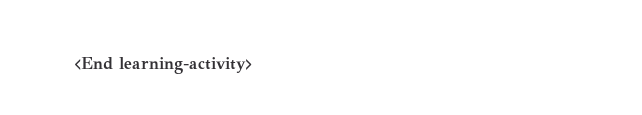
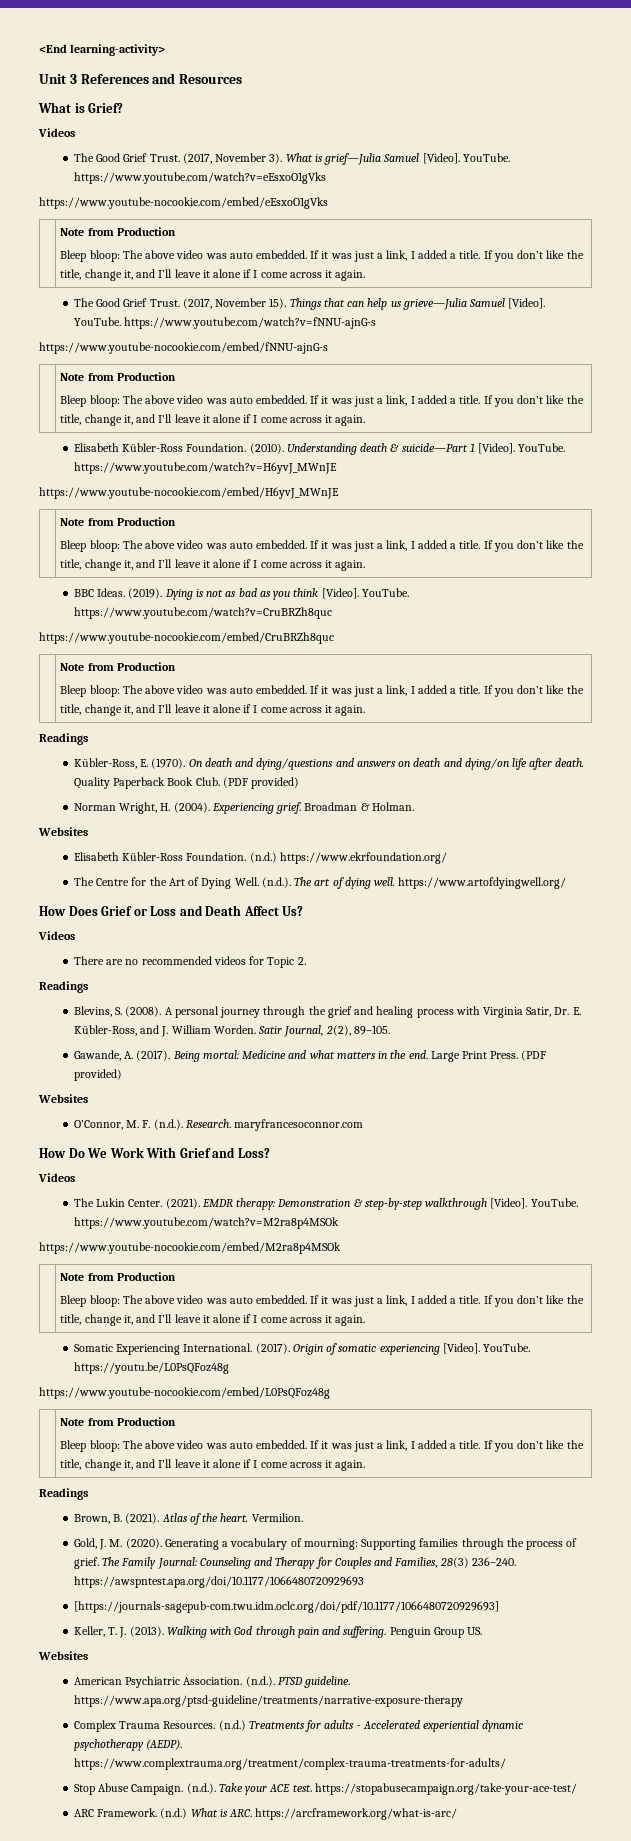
(253, 65) none -> [39,73,243,84] [38,102,124,113] [38,128,75,137] [73,153,510,165] [73,172,326,184] [39,197,328,209] [60,227,176,236] [60,250,584,262] [60,269,366,281] [73,298,546,310] [73,317,377,329] [39,342,328,354] [60,372,176,381] [60,395,584,407] [60,414,366,426] [73,443,566,455] [73,462,337,474] [39,487,339,499] [60,517,176,526] [60,540,584,552] [60,559,366,571] [73,588,409,600] [73,607,332,619] [39,632,334,644] [60,662,176,671] [60,685,584,697] [60,704,366,716] [39,733,88,745] [73,758,585,770] [73,777,300,789] [73,802,414,814] [38,827,88,836] [73,852,447,864] [73,877,567,889] [39,905,304,916] [38,931,75,940] [73,956,306,968] [39,981,88,993] [73,1006,581,1018] [73,1025,390,1037] [73,1050,547,1062] [73,1069,122,1081] [38,1094,88,1103] [73,1119,364,1131] [39,1147,270,1158] [38,1173,75,1182] [73,1198,578,1210] [73,1217,339,1229] [39,1242,341,1254] [60,1272,176,1281] [60,1295,584,1307] [60,1314,366,1326] [73,1343,531,1355] [73,1362,229,1374] [39,1387,330,1399] [60,1417,176,1426] [60,1440,584,1452] [60,1459,366,1471] [39,1488,88,1500] [73,1513,303,1525] [73,1538,578,1550] [73,1557,516,1569] [73,1576,364,1588] [73,1601,499,1613] [73,1626,482,1638] [38,1651,88,1660] [73,1676,351,1688] [73,1695,463,1707] [73,1720,524,1732] [73,1739,183,1751] [73,1758,506,1770] [73,1783,577,1795] [73,1808,458,1820] // Unit 3 References and Resources // What is Grief? // Videos // The Good Grief Trust. (2017, November 3). What is grief—Julia Samuel [Video]. YouTube. https://www.youtube.com/watch?v=eEsxoO1gVks // https://www.youtube-nocookie.com/embed/eEsxoO1gVks // | Note from Production // Bleep bloop: The above video was auto embedded. If it was just a link, I added a title. If you don’t like the title, change it, and I’ll leave it alone if I come across it again. // The Good Grief Trust. (2017, November 15). Things that can help us grieve—Julia Samuel [Video]. YouTube. https://www.youtube.com/watch?v=fNNU-ajnG-s // https://www.youtube-nocookie.com/embed/fNNU-ajnG-s // | Note from Production // Bleep bloop: The above video was auto embedded. If it was just a link, I added a title. If you don’t like the title, change it, and I’ll leave it alone if I come across it again. // Elisabeth Kübler-Ross Foundation. (2010). Understanding death & suicide—Part 1 [Video]. YouTube. https://www.youtube.com/watch?v=H6yvJ_MWnJE // https://www.youtube-nocookie.com/embed/H6yvJ_MWnJE // | Note from Production // Bleep bloop: The above video was auto embedded. If it was just a link, I added a title. If you don’t like the title, change it, and I’ll leave it alone if I come across it again. // BBC Ideas. (2019). Dying is not as bad as you think [Video]. YouTube. https://www.youtube.com/watch?v=CruBRZh8quc // https://www.youtube-nocookie.com/embed/CruBRZh8quc // | Note from Production // Bleep bloop: The above video was auto embedded. If it was just a link, I added a title. If you don’t like the title, change it, and I’ll leave it alone if I come across it again. // Readings // Kübler-Ross, E. (1970). On death and dying/questions and answers on death and dying/on life after death. Quality Paperback Book Club. (PDF provided) // Norman Wright, H. (2004). Experiencing grief. Broadman & Holman. // Websites // Elisabeth Kübler-Ross Foundation. (n.d.) https://www.ekrfoundation.org/ // The Centre for the Art of Dying Well. (n.d.). The art of dying well. https://www.artofdyingwell.org/ // How Does Grief or Loss and Death Affect Us? // Videos // There are no recommended videos for Topic 2. // Readings // Blevins, S. (2008). A personal journey through the grief and healing process with Virginia Satir, Dr. E. Kübler-Ross, and J. William Worden. Satir Journal, 2(2), 89–105. // Gawande, A. (2017). Being mortal: Medicine and what matters in the end. Large Print Press. (PDF provided) // Websites // O’Connor, M. F. (n.d.). Research. maryfrancesoconnor.com // How Do We Work With Grief and Loss? // Videos // The Lukin Center. (2021). EMDR therapy: Demonstration & step-by-step walkthrough [Video]. YouTube. https://www.youtube.com/watch?v=M2ra8p4MSOk // https://www.youtube-nocookie.com/embed/M2ra8p4MSOk // | Note from Production // Bleep bloop: The above video was auto embedded. If it was just a link, I added a title. If you don’t like the title, change it, and I’ll leave it alone if I come across it again. // Somatic Experiencing International. (2017). Origin of somatic experiencing [Video]. YouTube. https://youtu.be/L0PsQFoz48g // https://www.youtube-nocookie.com/embed/L0PsQFoz48g // | Note from Production // Bleep bloop: The above video was auto embedded. If it was just a link, I added a title. If you don’t like the title, change it, and I’ll leave it alone if I come across it again. // Readings // Brown, B. (2021). Atlas of the heart. Vermilion. // Gold, J. M. (2020). Generating a vocabulary of mourning: Supporting families through the process of grief. The Family Journal: Counseling and Therapy for Couples and Families, 28(3) 236–240. https://awspntest.apa.org/doi/10.1177/1066480720929693 // [https://journals-sagepub-com.twu.idm.oclc.org/doi/pdf/10.1177/1066480720929693] // Keller, T. J. (2013). Walking with God through pain and suffering. Penguin Group US. // Websites // American Psychiatric Association. (n.d.). PTSD guideline. https://www.apa.org/ptsd-guideline/treatments/narrative-exposure-therapy // Complex Trauma Resources. (n.d.) Treatments for adults - Accelerated experiential dynamic psychotherapy (AEDP). https://www.complextrauma.org/treatment/complex-trauma-treatments-for-adults/ // Stop Abuse Campaign. (n.d.). Take your ACE test. https://stopabusecampaign.org/take-your-ace-test/ // ARC Framework. (n.d.) What is ARC. https://arcframework.org/what-is-arc/

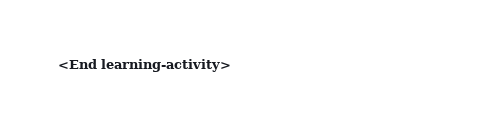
[39,73,243,84] [38,102,124,113] [38,128,75,137] [73,153,510,165] [73,172,326,184] [39,197,328,209] [60,227,176,236] [60,250,584,262] [60,269,366,281] [73,298,546,310] [73,317,377,329] [39,342,328,354] [60,372,176,381] [60,395,584,407] [60,414,366,426] [73,443,566,455] [73,462,337,474] [39,487,339,499] [60,517,176,526] [60,540,584,552] [60,559,366,571] [73,588,409,600] [73,607,332,619] [39,632,334,644] [60,662,176,671] [60,685,584,697] [60,704,366,716] [39,733,88,745] [73,758,585,770] [73,777,300,789] [73,802,414,814] [38,827,88,836] [73,852,447,864] [73,877,567,889] [39,905,304,916] [38,931,75,940] [73,956,306,968] [39,981,88,993] [73,1006,581,1018] [73,1025,390,1037] [73,1050,547,1062] [73,1069,122,1081] [38,1094,88,1103] [73,1119,364,1131] [39,1147,270,1158] [38,1173,75,1182] [73,1198,578,1210] [73,1217,339,1229] [39,1242,341,1254] [60,1272,176,1281] [60,1295,584,1307] [60,1314,366,1326] [73,1343,531,1355] [73,1362,229,1374] [39,1387,330,1399] [60,1417,176,1426] [60,1440,584,1452] [60,1459,366,1471] [39,1488,88,1500] [73,1513,303,1525] [73,1538,578,1550] [73,1557,516,1569] [73,1576,364,1588] [73,1601,499,1613] [73,1626,482,1638] [38,1651,88,1660] [73,1676,351,1688] [73,1695,463,1707] [73,1720,524,1732] [73,1739,183,1751] [73,1758,506,1770] [73,1783,577,1795] [73,1808,458,1820] // Unit 3 References and Resources // What is Grief? // Videos // The Good Grief Trust. (2017, November 3). What is grief—Julia Samuel [Video]. YouTube. https://www.youtube.com/watch?v=eEsxoO1gVks // https://www.youtube-nocookie.com/embed/eEsxoO1gVks // | Note from Production // Bleep bloop: The above video was auto embedded. If it was just a link, I added a title. If you don’t like the title, change it, and I’ll leave it alone if I come across it again. // The Good Grief Trust. (2017, November 15). Things that can help us grieve—Julia Samuel [Video]. YouTube. https://www.youtube.com/watch?v=fNNU-ajnG-s // https://www.youtube-nocookie.com/embed/fNNU-ajnG-s // | Note from Production // Bleep bloop: The above video was auto embedded. If it was just a link, I added a title. If you don’t like the title, change it, and I’ll leave it alone if I come across it again. // Elisabeth Kübler-Ross Foundation. (2010). Understanding death & suicide—Part 1 [Video]. YouTube. https://www.youtube.com/watch?v=H6yvJ_MWnJE // https://www.youtube-nocookie.com/embed/H6yvJ_MWnJE // | Note from Production // Bleep bloop: The above video was auto embedded. If it was just a link, I added a title. If you don’t like the title, change it, and I’ll leave it alone if I come across it again. // BBC Ideas. (2019). Dying is not as bad as you think [Video]. YouTube. https://www.youtube.com/watch?v=CruBRZh8quc // https://www.youtube-nocookie.com/embed/CruBRZh8quc // | Note from Production // Bleep bloop: The above video was auto embedded. If it was just a link, I added a title. If you don’t like the title, change it, and I’ll leave it alone if I come across it again. // Readings // Kübler-Ross, E. (1970). On death and dying/questions and answers on death and dying/on life after death. Quality Paperback Book Club. (PDF provided) // Norman Wright, H. (2004). Experiencing grief. Broadman & Holman. // Websites // Elisabeth Kübler-Ross Foundation. (n.d.) https://www.ekrfoundation.org/ // The Centre for the Art of Dying Well. (n.d.). The art of dying well. https://www.artofdyingwell.org/ // How Does Grief or Loss and Death Affect Us? // Videos // There are no recommended videos for Topic 2. // Readings // Blevins, S. (2008). A personal journey through the grief and healing process with Virginia Satir, Dr. E. Kübler-Ross, and J. William Worden. Satir Journal, 2(2), 89–105. // Gawande, A. (2017). Being mortal: Medicine and what matters in the end. Large Print Press. (PDF provided) // Websites // O’Connor, M. F. (n.d.). Research. maryfrancesoconnor.com // How Do We Work With Grief and Loss? // Videos // The Lukin Center. (2021). EMDR therapy: Demonstration & step-by-step walkthrough [Video]. YouTube. https://www.youtube.com/watch?v=M2ra8p4MSOk // https://www.youtube-nocookie.com/embed/M2ra8p4MSOk // | Note from Production // Bleep bloop: The above video was auto embedded. If it was just a link, I added a title. If you don’t like the title, change it, and I’ll leave it alone if I come across it again. // Somatic Experiencing International. (2017). Origin of somatic experiencing [Video]. YouTube. https://youtu.be/L0PsQFoz48g // https://www.youtube-nocookie.com/embed/L0PsQFoz48g // | Note from Production // Bleep bloop: The above video was auto embedded. If it was just a link, I added a title. If you don’t like the title, change it, and I’ll leave it alone if I come across it again. // Readings // Brown, B. (2021). Atlas of the heart. Vermilion. // Gold, J. M. (2020). Generating a vocabulary of mourning: Supporting families through the process of grief. The Family Journal: Counseling and Therapy for Couples and Families, 28(3) 236–240. https://awspntest.apa.org/doi/10.1177/1066480720929693 // [https://journals-sagepub-com.twu.idm.oclc.org/doi/pdf/10.1177/1066480720929693] // Keller, T. J. (2013). Walking with God through pain and suffering. Penguin Group US. // Websites // American Psychiatric Association. (n.d.). PTSD guideline. https://www.apa.org/ptsd-guideline/treatments/narrative-exposure-therapy // Complex Trauma Resources. (n.d.) Treatments for adults - Accelerated experiential dynamic psychotherapy (AEDP). https://www.complextrauma.org/treatment/complex-trauma-treatments-for-adults/ // Stop Abuse Campaign. (n.d.). Take your ACE test. https://stopabusecampaign.org/take-your-ace-test/ // ARC Framework. (n.d.) What is ARC. https://arcframework.org/what-is-arc/ -> (231, 65) none

